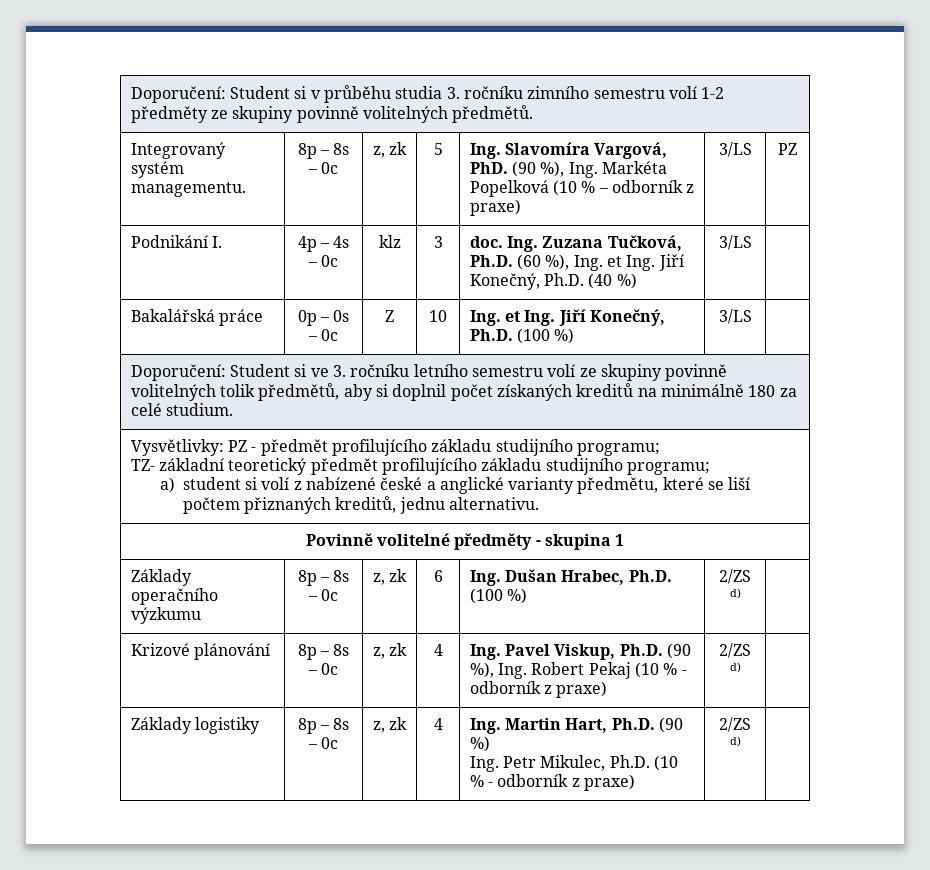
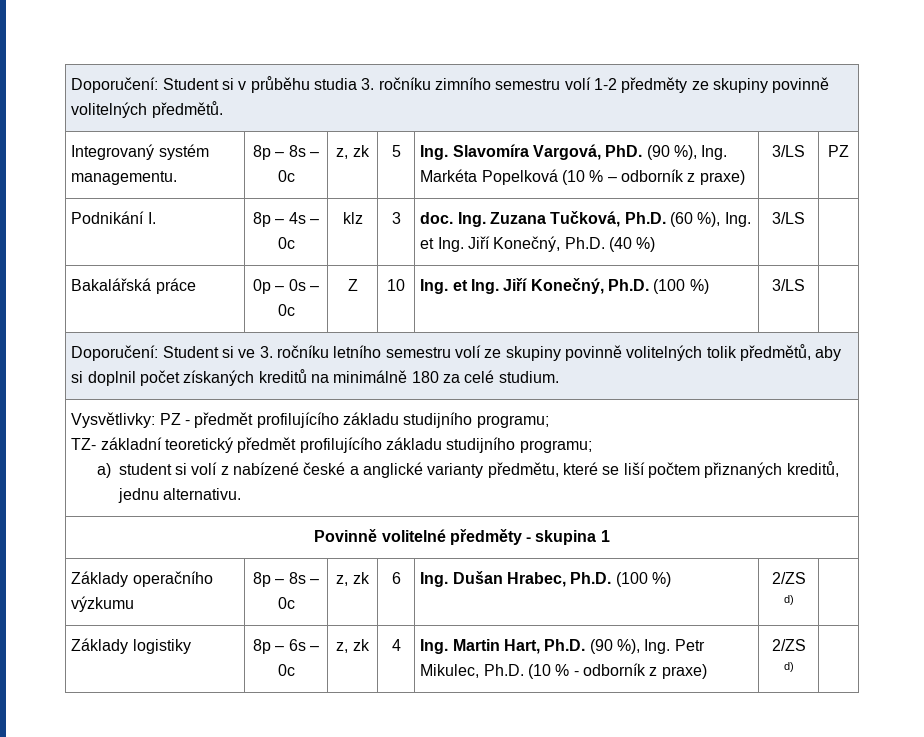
[297,236,317,252] 4p -> [253,212,272,227] 8p
[130,643,270,660] [297,644,350,660] [307,663,339,675] [372,643,408,659] [433,644,443,656] [469,643,691,660] [469,662,687,679] [469,681,608,698] [719,643,751,658] [729,662,741,673] // Krizové plánování | 8p – 8s – 0c | z, zk | 4 | Ing. Pavel Viskup, Ph.D. (90 %), Ing. Robert Pekaj (10 % - odborník z praxe) | 2/ZS d) | -> (794, 600) none
[333,718,350,730] 8s -> [288,639,306,651] 6s
[469,736,490,752] %) // -> [617,639,641,654] %),

